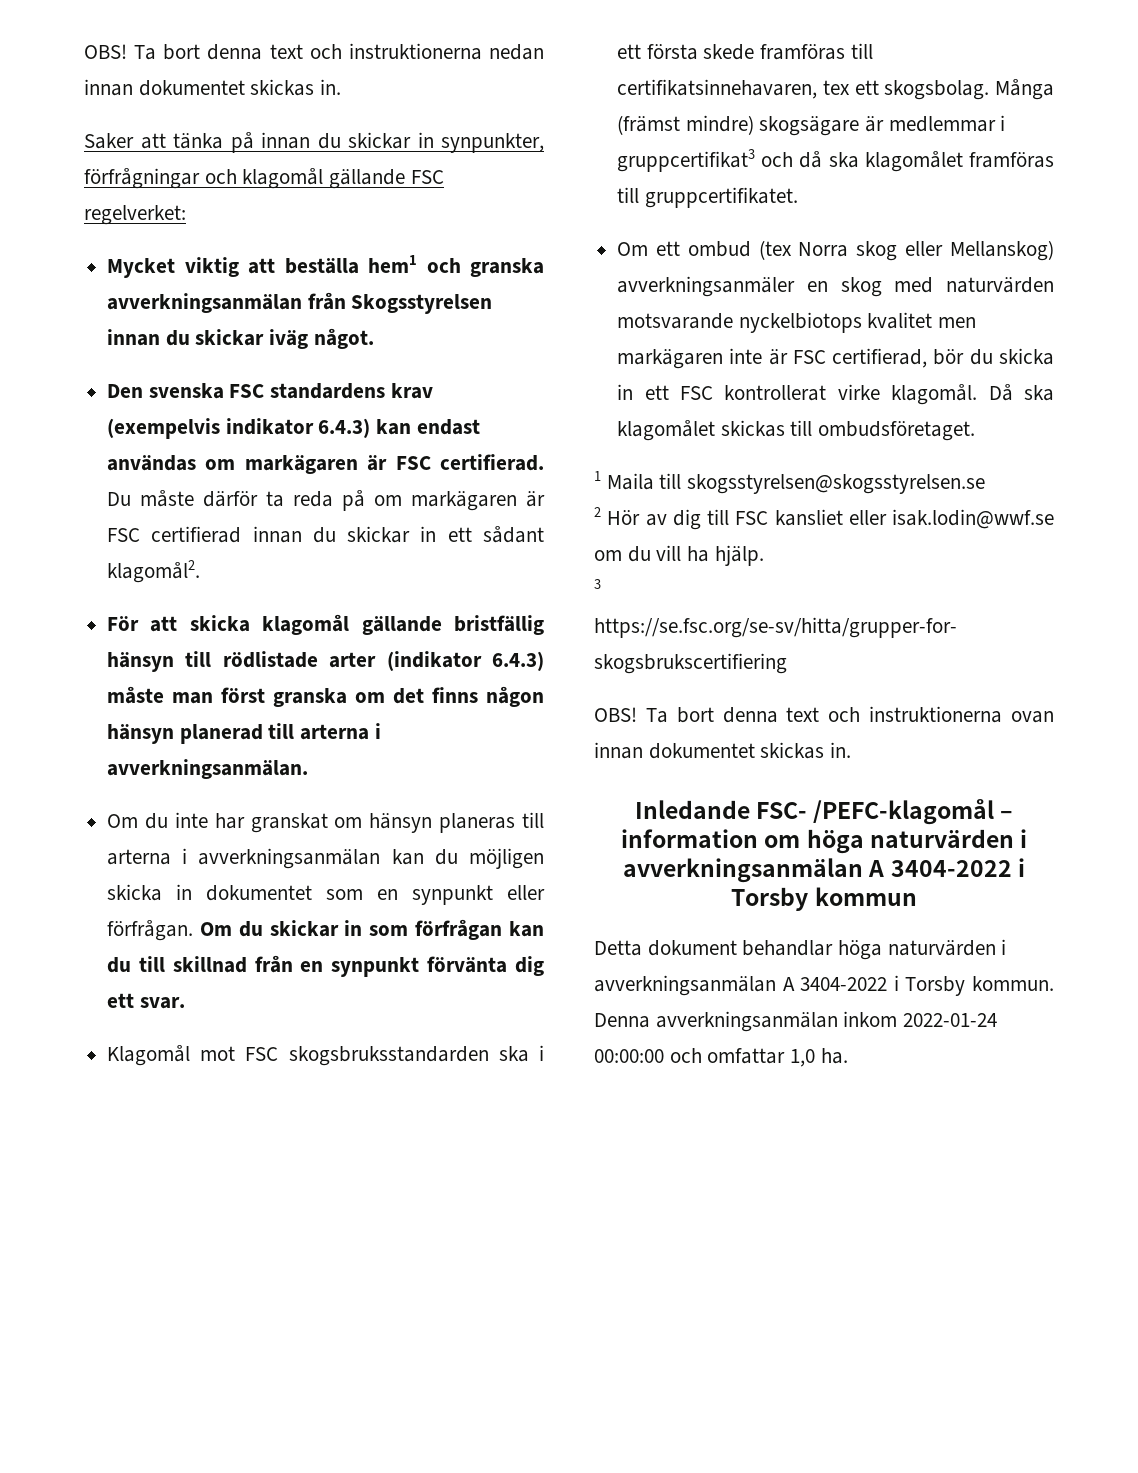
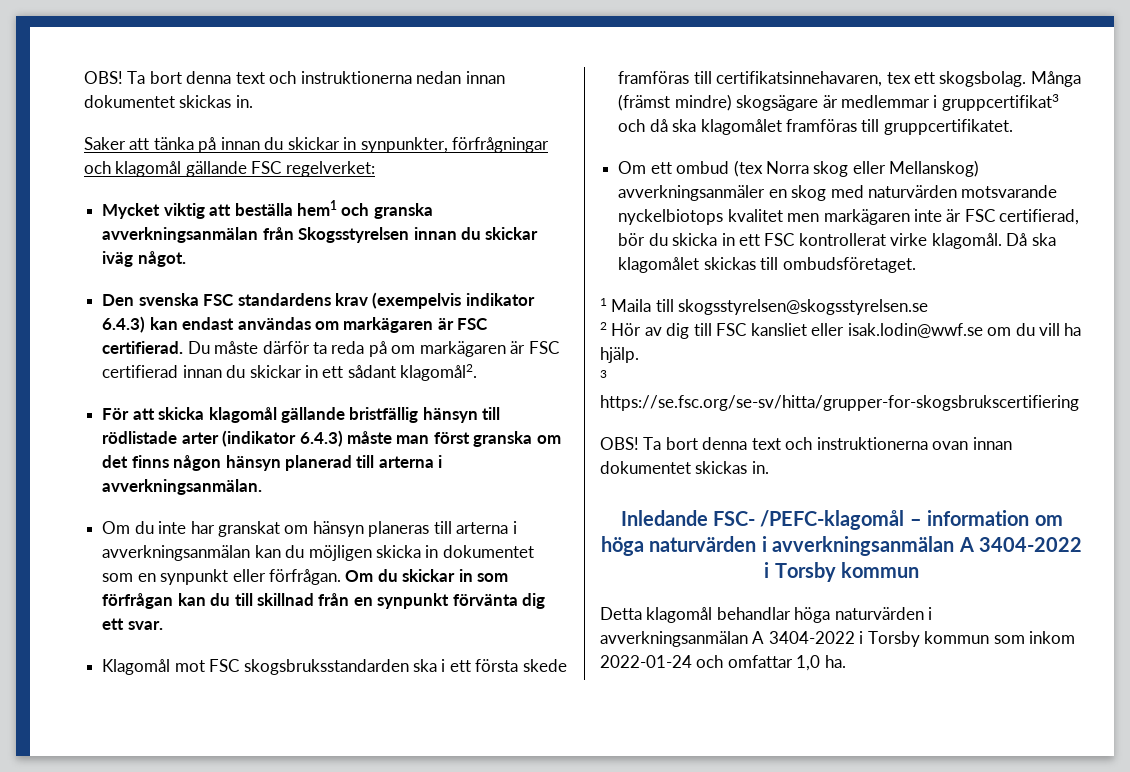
[647,940,737,956] dokument -> [646,607,713,623] klagomål
[972,976,1054,991] [594,1011,838,1032] kommun. Denna avverkningsanmälan -> [924,631,1025,644] kommun som
[594,1049,664,1063] 00:00:00 -> (692, 661) none

